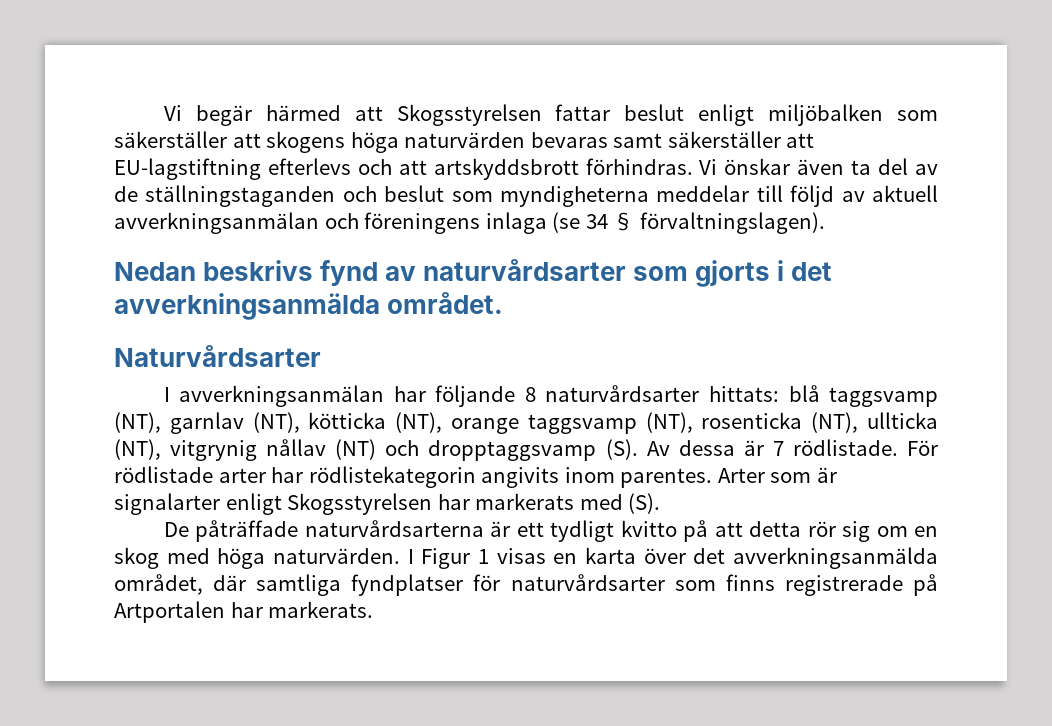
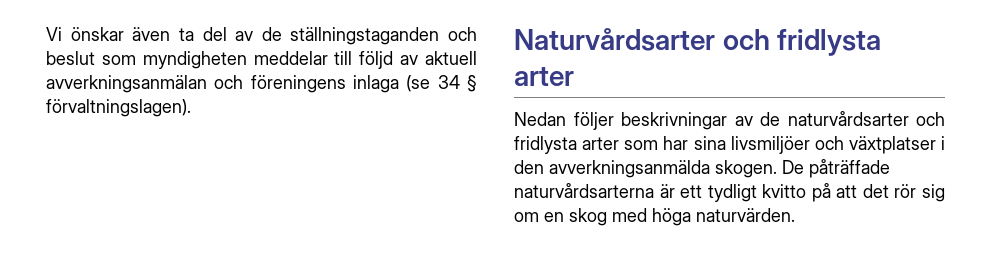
[163,104,938,126] [114,131,815,153] [114,158,718,180] Vi begär härmed att Skogsstyrelsen fattar beslut enligt miljöbalken som säkerställer att skogens höga naturvärden bevaras samt säkerställer att EU-lagstiftning efterlevs och att artskyddsbrott förhindras. Vi -> [46,27,62,41] Vi
[499,186,649,207] myndigheterna -> [142,51,247,69] myndigheten
[114,259,833,287] [114,292,504,320] [114,345,321,367] [163,385,939,407] [114,412,938,434] [114,439,939,461] [114,466,837,488] [114,493,661,515] Nedan beskrivs fynd av naturvårdsarter som gjorts i det avverkningsanmälda området. // Naturvårdsarter // I avverkningsanmälan har följande 8 naturvårdsarter hittats: blå taggsvamp (NT), garnlav (NT), kötticka (NT), orange taggsvamp (NT), rosenticka (NT), ullticka (NT), vitgrynig nållav (NT) och dropptaggsvamp (S). Av dessa är 7 rödlistade. För rödlistade arter har rödlistekategorin angivits inom parentes. Arter som är signalarter enligt Skogsstyrelsen har markerats med (S). // -> [514,28,882,56] [514,67,574,86] [514,111,945,130] [514,136,945,154] [514,160,777,178] Naturvårdsarter och fridlysta arter // Nedan följer beskrivningar av de naturvårdsarter och fridlysta arter som har sina livsmiljöer och växtplatser i den avverkningsanmälda skogen.
[749,521,802,537] detta -> [862,184,889,198] det
[407,547,938,569] [114,574,938,596] [114,601,374,623] I Figur 1 visas en karta över det avverkningsanmälda området, där samtliga fyndplatser för naturvårdsarter som finns registrerade på Artportalen har markerats. -> (795, 215) none

